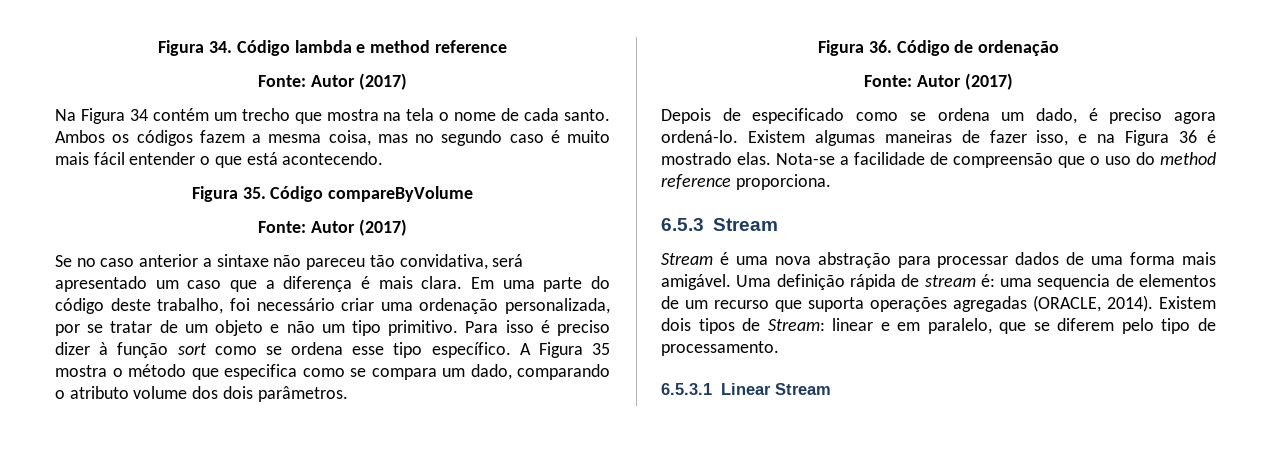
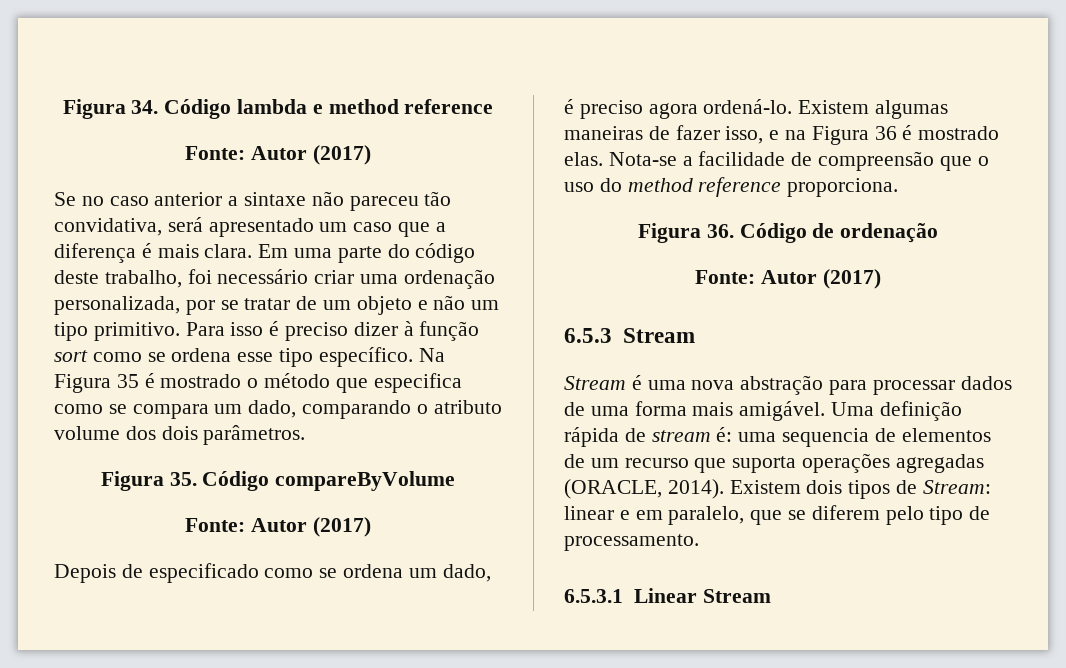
[55,108,611,124] [55,130,610,146] [55,152,384,168] [191,186,474,202] [258,219,407,236] // Na Figura 34 contém um trecho que mostra na tela o nome de cada santo. Ambos os códigos fazem a mesma coisa, mas no segundo caso é muito mais fácil entender o que está acontecendo. // Figura 35. Código compareByVolume // Fonte: Autor (2017) -> (371, 155) none
[519,343,531,355] A -> [418,348,445,362] Na
[55,365,107,377] mostra -> [144,373,242,388] é mostrado
[868,40,1059,56] 36. Código de ordenação -> [169,471,456,491] 35. Código compareByVolume
(831, 182) none -> [637,223,939,243] [695,269,881,289] // Figura 36. Código de ordenação // Fonte: Autor (2017)

